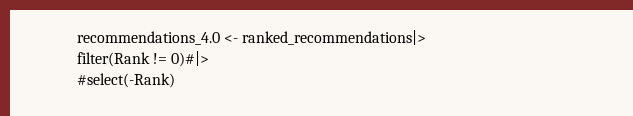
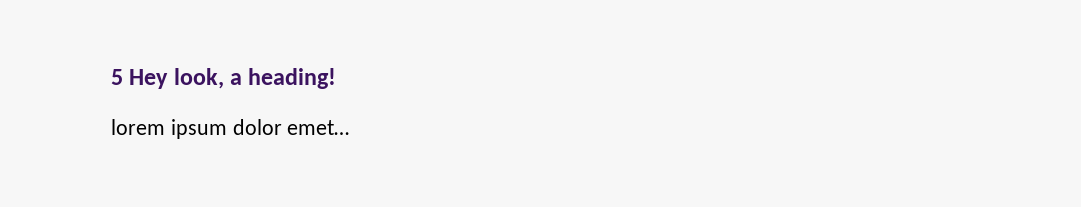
[77,30,427,45] [77,51,210,67] [77,73,175,88] recommendations_4.0 <- ranked_recommendations|> // filter(Rank != 0)#|> // #select(-Rank) -> [111,68,337,89] [111,119,350,139] 5 Hey look, a heading! // lorem ipsum dolor emet…

